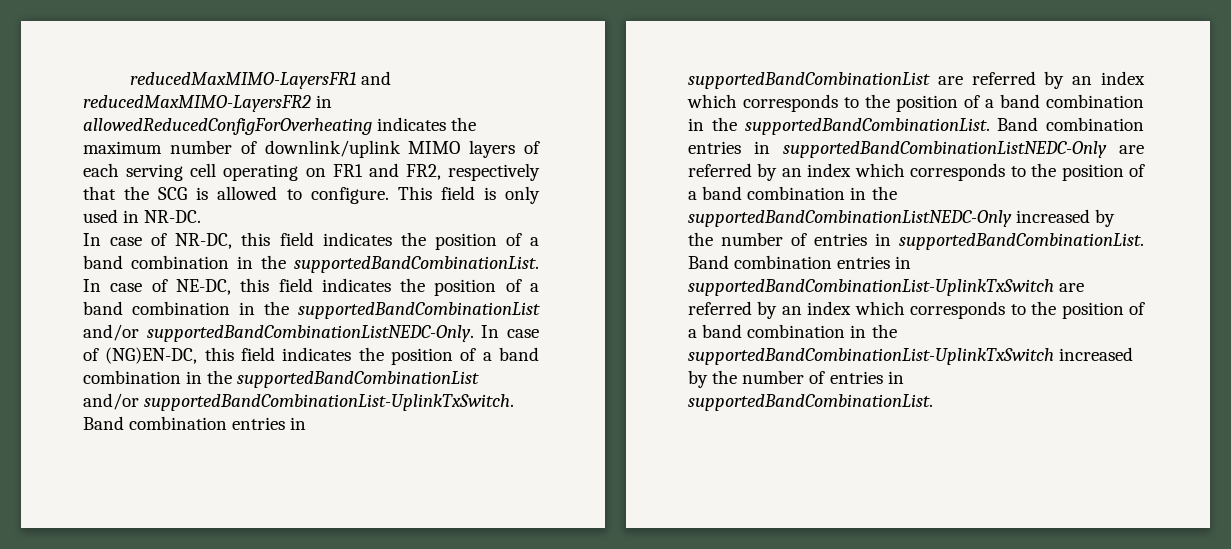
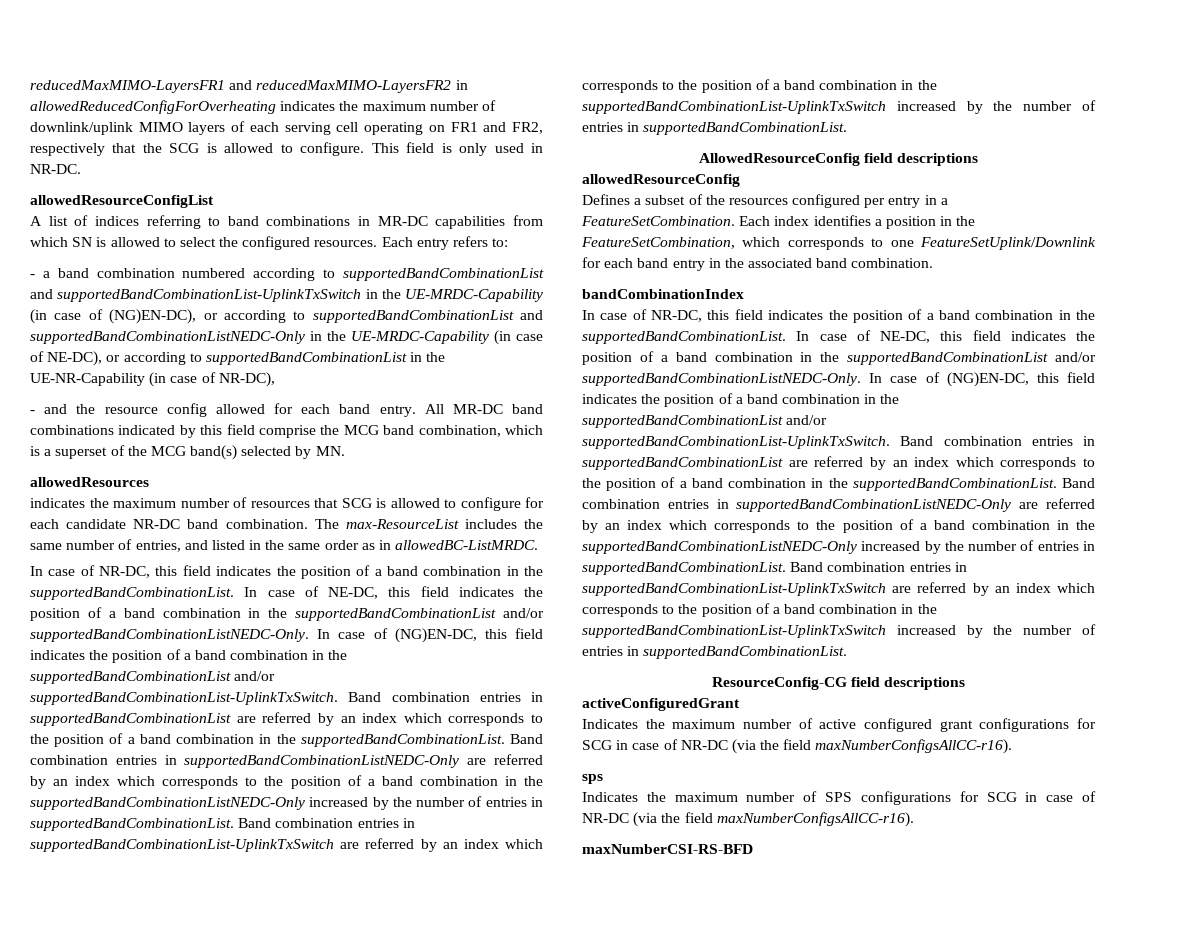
(202, 216) none -> [30,195,214,208] [30,215,543,229] [30,236,509,250] [30,268,544,281] [30,289,543,302] [30,309,543,324] [30,330,543,345] [30,351,446,366] [30,372,275,387] [30,403,544,417] [30,424,543,438] [30,445,345,460] [30,477,149,487] [30,497,544,511] [30,519,543,529] [30,539,539,552] // allowedResourceConfigList // A list of indices referring to band combinations in MR-DC capabilities from which SN is allowed to select the configured resources. Each entry refers to: // - a band combination numbered according to supportedBandCombinationList and supportedBandCombinationList-UplinkTxSwitch in the UE-MRDC-Capability (in case of (NG)EN-DC), or according to supportedBandCombinationList and supportedBandCombinationListNEDC-Only in the UE-MRDC-Capability (in case of NE-DC), or according to supportedBandCombinationList in the UE-NR-Capability (in case of NR-DC), // - and the resource config allowed for each band entry. All MR-DC band combinations indicated by this field comprise the MCG band combination, which is a superset of the MCG band(s) selected by MN. // allowedResources // indicates the maximum number of resources that SCG is allowed to configure for each candidate NR-DC band combination. The max-ResourceList includes the same number of entries, and listed in the same order as in allowedBC-ListMRDC.
(933, 402) none -> [698,153,979,166] [582,174,740,187] [582,194,948,208] [581,215,976,229] [581,237,1096,250] [582,257,934,271] [582,289,744,299] [582,309,1095,323] [582,330,1095,344] [582,351,1096,365] [582,372,1095,387] [582,393,900,407] [582,415,828,428] [582,436,1095,449] [582,456,1095,470] [582,477,1095,491] [582,498,1095,512] [582,519,1095,533] [582,540,1095,554] [582,562,967,575] [582,582,1095,596] [582,603,937,617] [582,624,1096,638] [582,646,848,659] [711,677,966,690] [582,698,740,711] [582,718,1096,732] [582,739,1013,754] [582,774,603,784] [582,791,1096,805] [582,812,914,827] [582,844,753,854] // AllowedResourceConfig field descriptions // allowedResourceConfig // Defines a subset of the resources configured per entry in a FeatureSetCombination. Each index identifies a position in the FeatureSetCombination, which corresponds to one FeatureSetUplink/Downlink for each band entry in the associated band combination. // bandCombinationIndex // In case of NR-DC, this field indicates the position of a band combination in the supportedBandCombinationList. In case of NE-DC, this field indicates the position of a band combination in the supportedBandCombinationList and/or supportedBandCombinationListNEDC-Only. In case of (NG)EN-DC, this field indicates the position of a band combination in the supportedBandCombinationList and/or supportedBandCombinationList-UplinkTxSwitch. Band combination entries in supportedBandCombinationList are referred by an index which corresponds to the position of a band combination in the supportedBandCombinationList. Band combination entries in supportedBandCombinationListNEDC-Only are referred by an index which corresponds to the position of a band combination in the supportedBandCombinationListNEDC-Only increased by the number of entries in supportedBandCombinationList. Band combination entries in supportedBandCombinationList-UplinkTxSwitch are referred by an index which corresponds to the position of a band combination in the supportedBandCombinationList-UplinkTxSwitch increased by the number of entries in supportedBandCombinationList. // ResourceConfig-CG field descriptions // activeConfiguredGrant // Indicates the maximum number of active configured grant configurations for SCG in case of NR-DC (via the field maxNumberConfigsAllCC-r16). // sps // Indicates the maximum number of SPS configurations for SCG in case of NR-DC (via the field maxNumberConfigsAllCC-r16). // maxNumberCSI-RS-BFD

